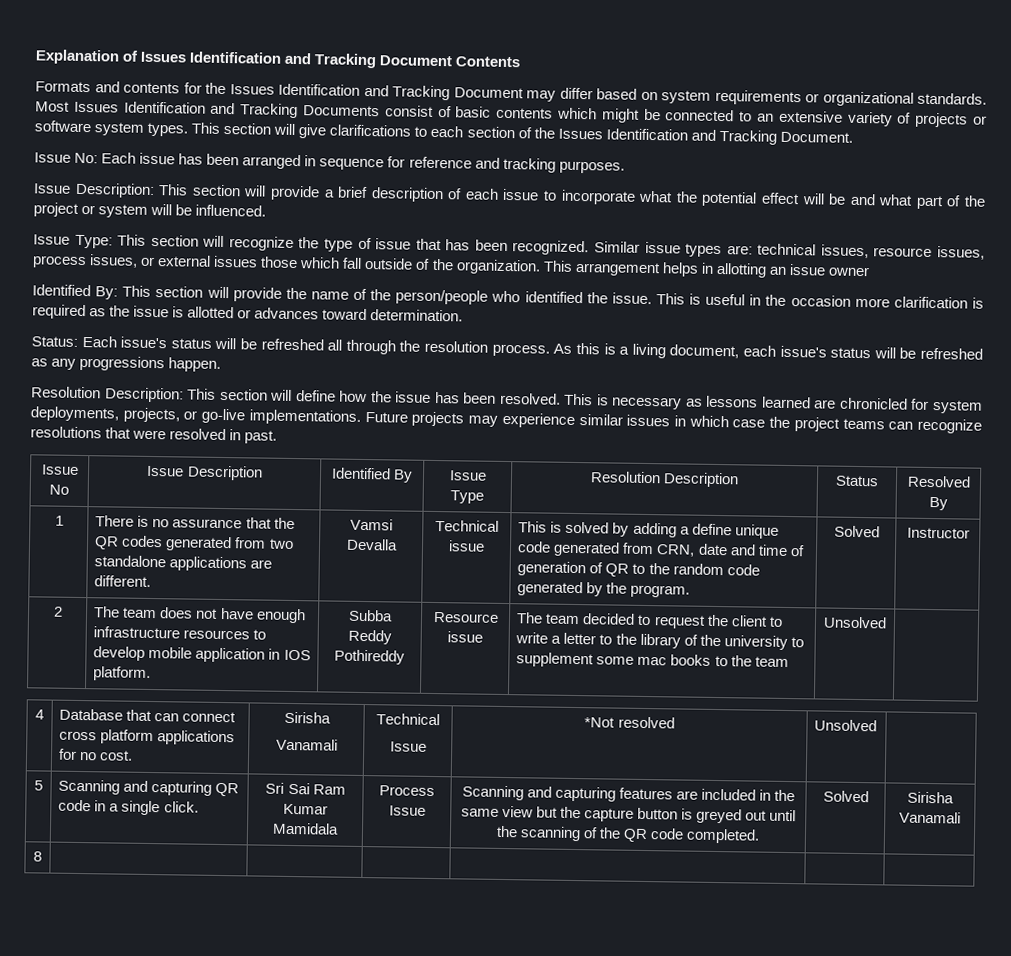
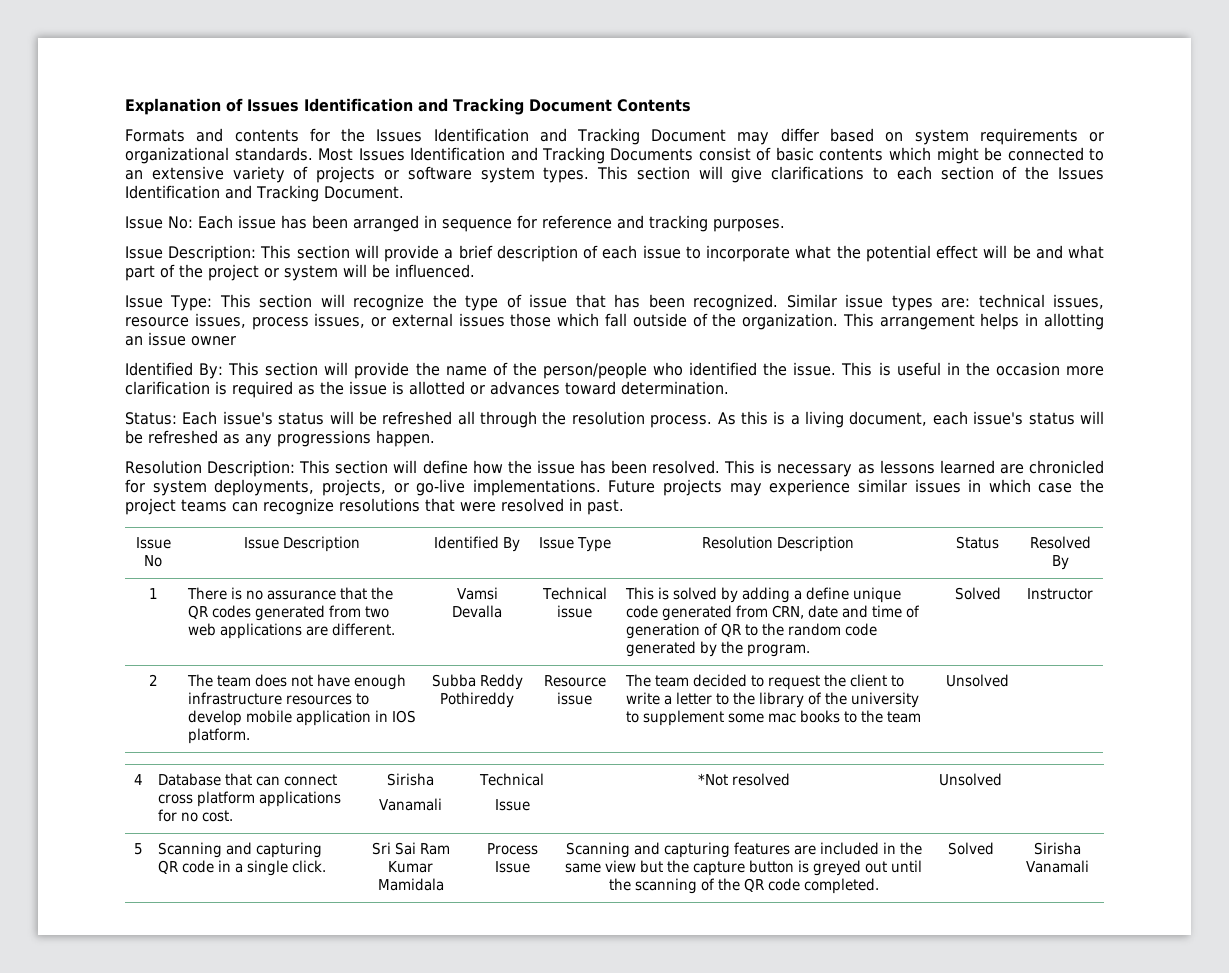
[94,555,167,568] standalone -> [187,623,216,636] web
[33,851,42,862] // 8 | | | | | | -> (1089, 866) none

